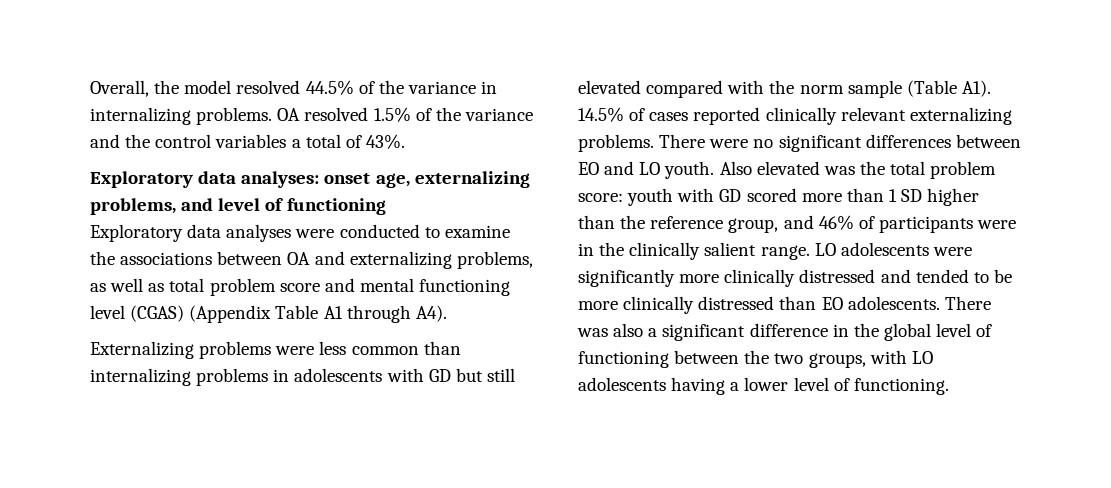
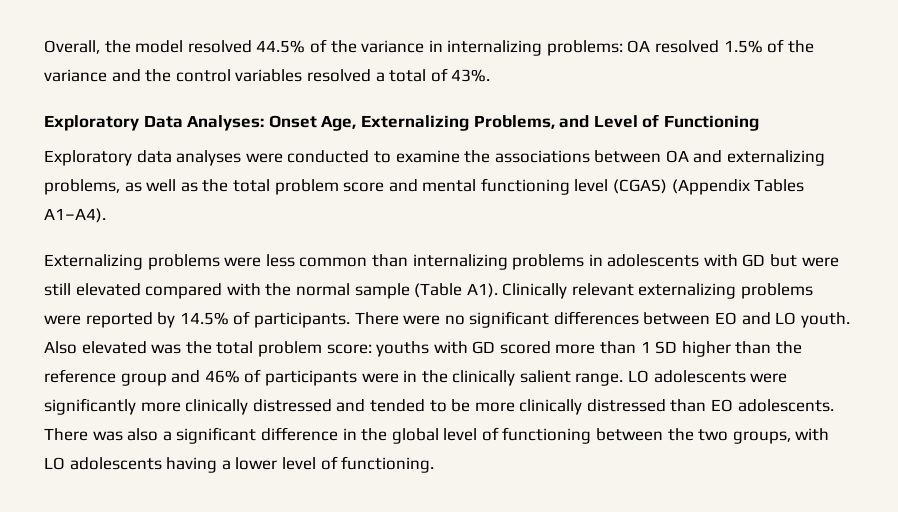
[196,107,273,125] problems. -> [546,40,623,56] problems:
(287, 141) none -> [306,69,371,82] resolved
[198,171,530,188] [90,198,386,215] data analyses: onset age, externalizing problems, and level of functioning -> [143,114,759,131] Data Analyses: Onset Age, Externalizing Problems, and Level of Functioning
(165, 287) none -> [202,179,229,192] the
[275,305,447,323] Table A1 through A4). -> [754,179,805,192] [44,208,106,223] Tables A1–A4).
(483, 375) none -> [801,257,839,267] were
[799,85,844,94] norm -> [295,283,350,296] normal
[578,107,1012,125] [578,134,654,152] 14.5% of cases reported clinically relevant externalizing problems. -> [502,283,814,299] [44,311,350,328] Clinically relevant externalizing problems were reported by 14.5% of participants.
[627,188,674,206] youth -> [376,341,430,357] youths
[728,218,779,233] group, -> [120,373,167,386] group

